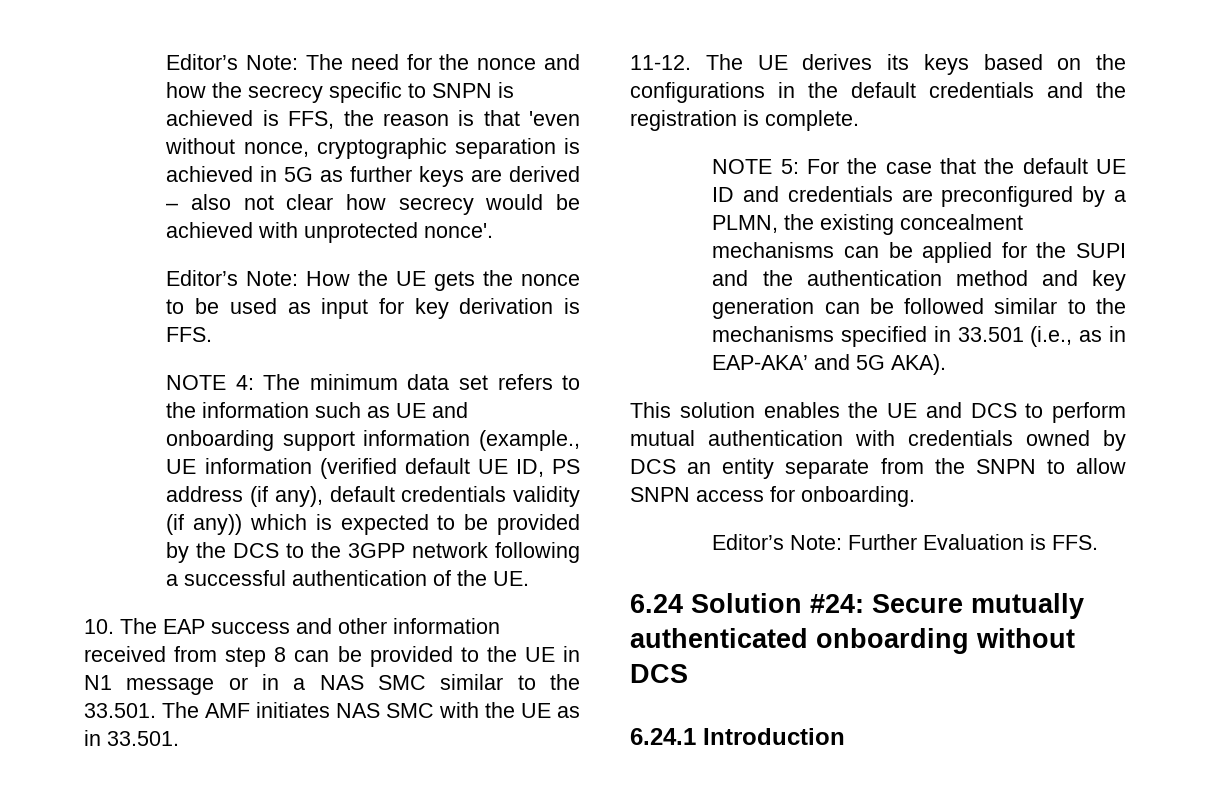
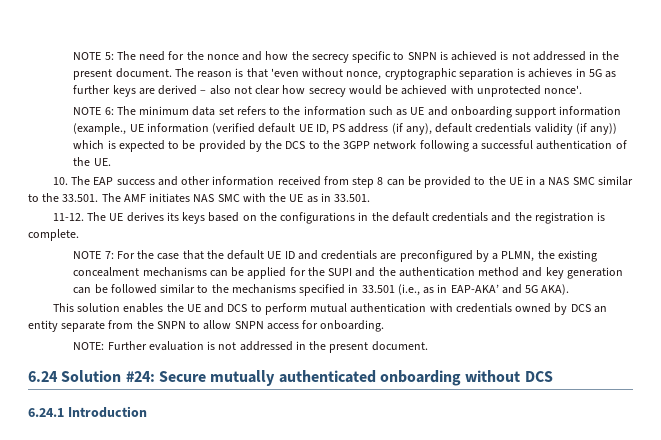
[166,54,299,70] Editor’s Note: -> [73,52,114,60] NOTE 5:
[288,110,374,129] FFS, the -> [511,51,620,61] [73,68,194,80] not addressed in the present document. The
[166,166,254,182] achieved -> [528,68,573,78] achieves
[166,270,580,291] [166,298,580,319] [166,327,213,342] [166,375,254,390] // Editor’s Note: How the UE gets the nonce to be used as input for key derivation is FFS. // NOTE 4: -> [73,107,114,115] // NOTE 6:
[84,674,279,695] N1 message or in -> (537, 180) none
[780,159,799,174] 5: -> [104,251,114,259] 7:
[712,534,1099,550] Editor’s Note: Further Evaluation is FFS. -> [73,341,428,353] NOTE: Further evaluation is not addressed in the present document.

